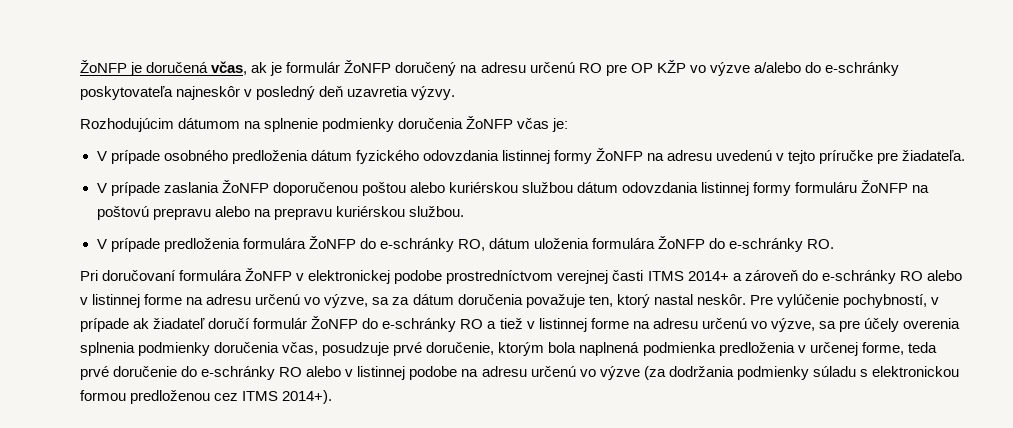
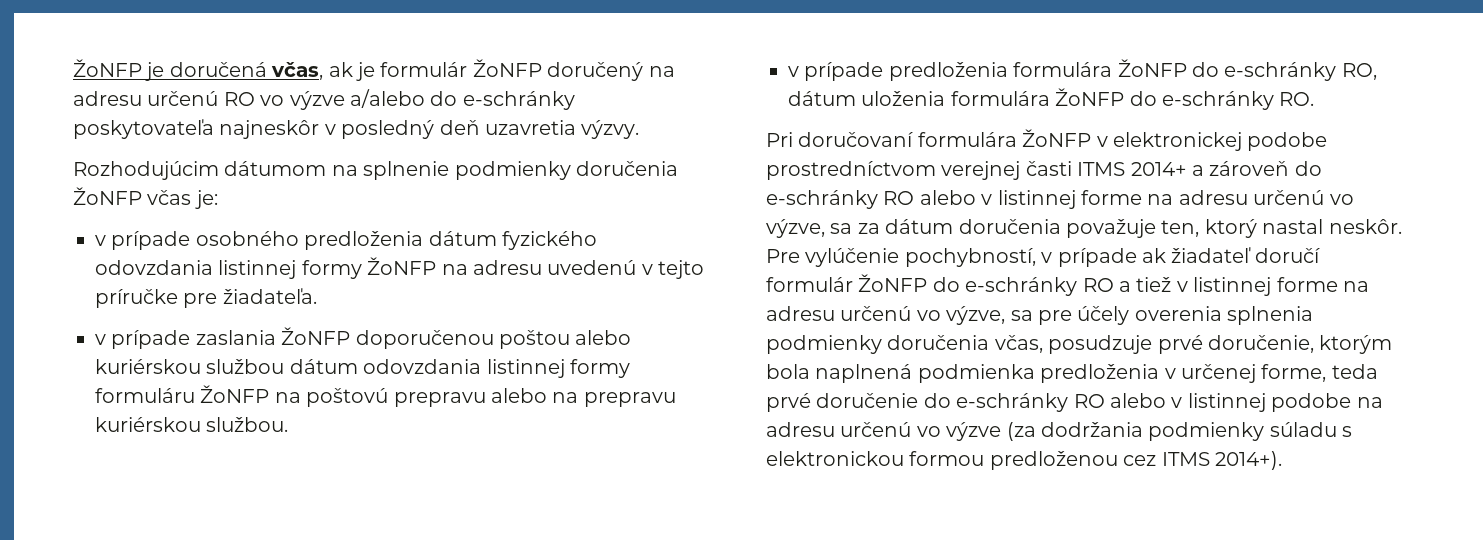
[605,60,686,76] pre OP KŽP -> (255, 99) none
[96,151,107,161] V -> [95,235,106,246] v
[96,183,107,193] V -> [95,334,106,345] v
[96,239,107,249] V -> [788,66,799,77] v

